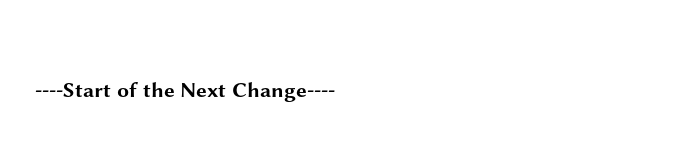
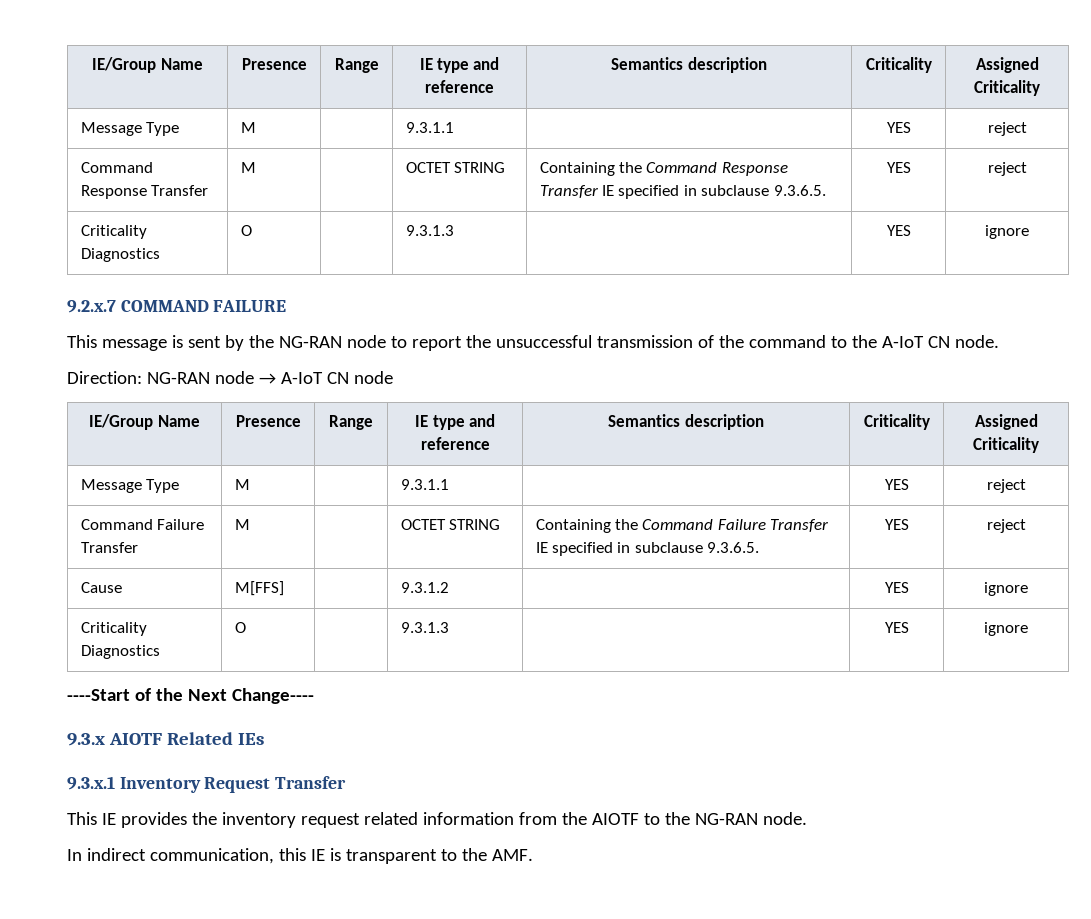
(35, 90) none -> [92,57,203,73] [241,58,307,70] [334,58,379,73] [419,57,500,73] [425,80,494,93] [611,57,767,73] [865,57,932,73] [975,57,1039,73] [974,80,1040,96] [80,122,180,136] [240,122,256,133] [405,122,454,133] [886,122,911,133] [987,122,1027,136] [80,162,153,173] [80,185,209,199] [240,162,256,173] [405,162,506,173] [539,162,788,176] [539,185,826,199] [886,162,911,173] [987,162,1027,176] [80,225,147,239] [80,248,160,262] [240,225,252,236] [405,225,454,236] [886,225,911,236] [985,225,1029,239] [67,300,287,313] [67,335,999,351] [67,371,393,384] [89,414,200,430] [235,415,301,427] [329,415,373,430] [415,414,495,430] [420,437,490,450] [608,414,764,430] [863,414,930,430] [974,414,1038,430] [973,437,1039,453] [80,479,180,493] [234,479,250,490] [400,479,449,490] [884,479,909,490] [986,479,1026,493] [80,519,205,530] [80,542,138,553] [234,519,250,530] [400,519,501,530] [535,519,829,533] [535,542,760,556] [884,519,909,530] [986,519,1026,533] [80,582,122,593] [234,581,284,596] [400,582,449,593] [884,582,909,593] [984,582,1028,596] [80,622,147,636] [80,645,160,659] [234,622,246,633] [400,622,449,633] [884,622,909,633] [984,622,1028,636] IE/Group Name | Presence | Range | IE type and reference | Semantics description | Criticality | Assigned Criticality // Message Type | M | | 9.3.1.1 | | YES | reject // Command Response Transfer | M | | OCTET STRING | Containing the Command Response Transfer IE specified in subclause 9.3.6.5. | YES | reject // Criticality Diagnostics | O | | 9.3.1.3 | | YES | ignore // 9.2.x.7 COMMAND FAILURE // This message is sent by the NG-RAN node to report the unsuccessful transmission of the command to the A-IoT CN node. // Direction: NG-RAN node → A-IoT CN node // IE/Group Name | Presence | Range | IE type and reference | Semantics description | Criticality | Assigned Criticality // Message Type | M | | 9.3.1.1 | | YES | reject // Command Failure Transfer | M | | OCTET STRING | Containing the Command Failure Transfer IE specified in subclause 9.3.6.5. | YES | reject // Cause | M[FFS] | | 9.3.1.2 | | YES | ignore // Criticality Diagnostics | O | | 9.3.1.3 | | YES | ignore //
(336, 92) none -> [67,732,264,746] [67,776,347,793] [67,812,807,828] [67,848,533,864] // 9.3.x AIOTF Related IEs // 9.3.x.1 Inventory Request Transfer // This IE provides the inventory request related information from the AIOTF to the NG-RAN node. // In indirect communication, this IE is transparent to the AMF.

